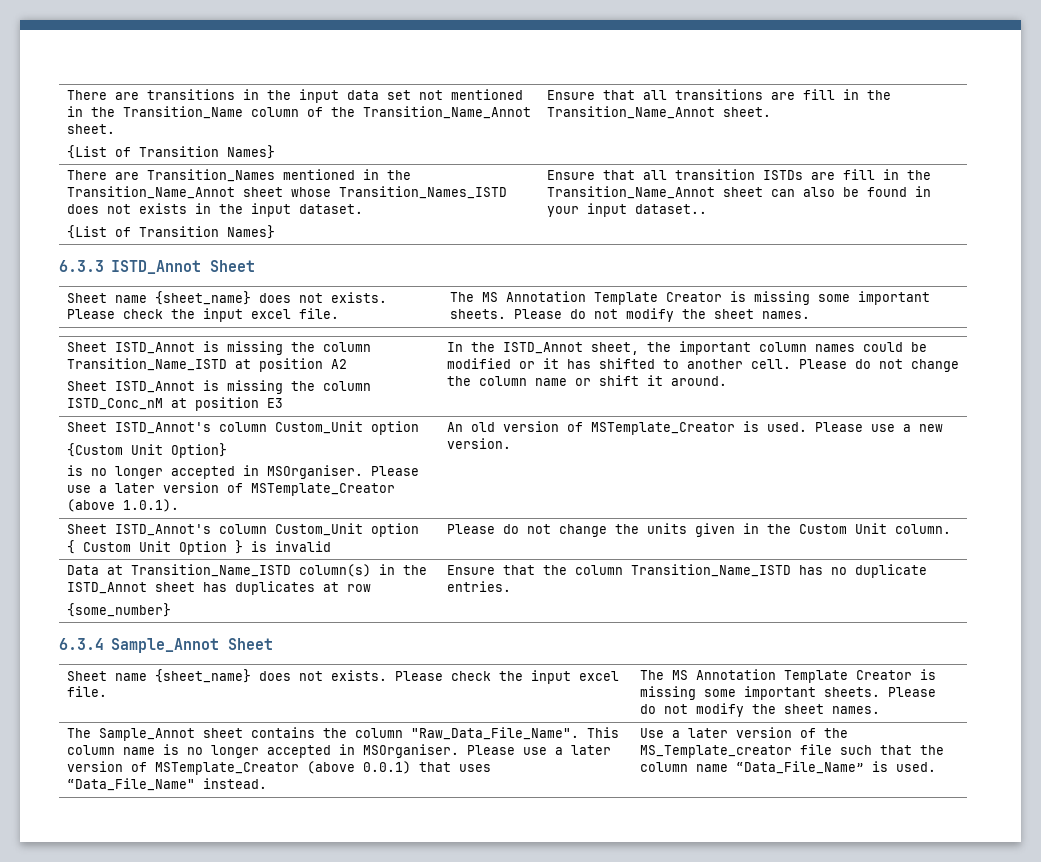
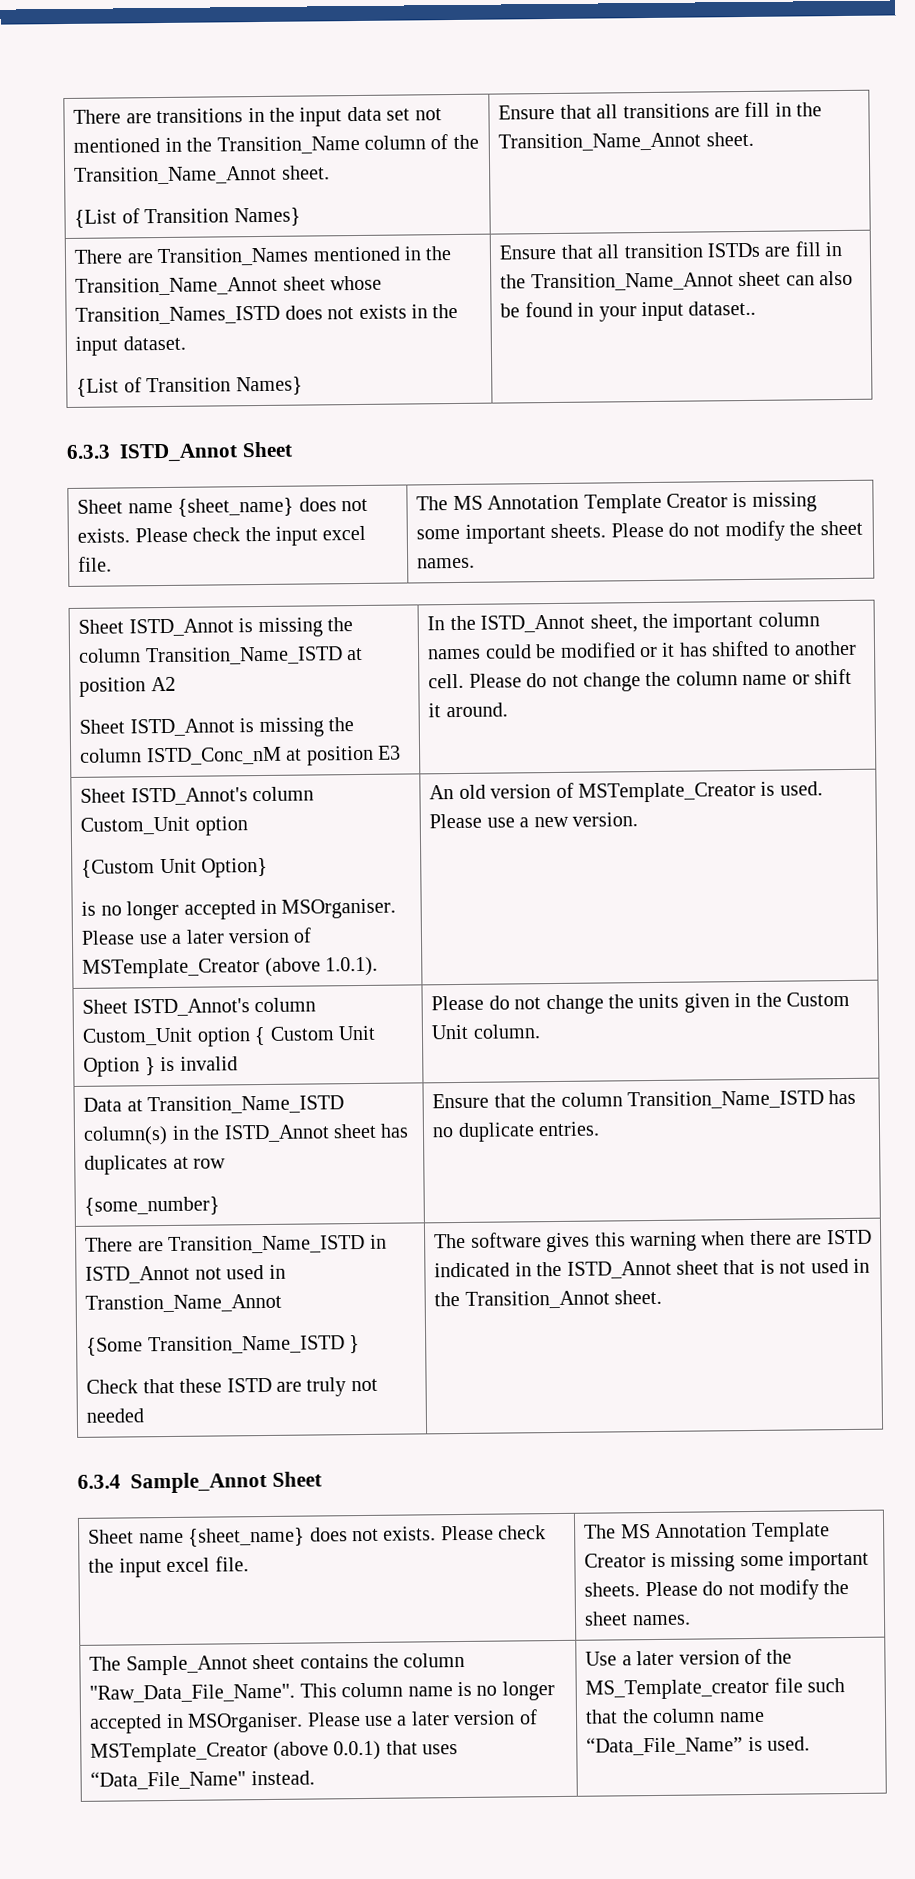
(511, 586) none -> [85,1234,387,1254] [85,1264,286,1284] [85,1293,283,1313] [86,1335,361,1356] [86,1377,378,1397] [86,1408,145,1423] [434,1229,872,1253] [434,1258,870,1279] [434,1289,663,1309] // There are Transition_Name_ISTD in ISTD_Annot not used in Transtion_Name_Annot // {Some Transition_Name_ISTD } // Check that these ISTD are truly not needed | The software gives this warning when there are ISTD indicated in the ISTD_Annot sheet that is not used in the Transition_Annot sheet.

